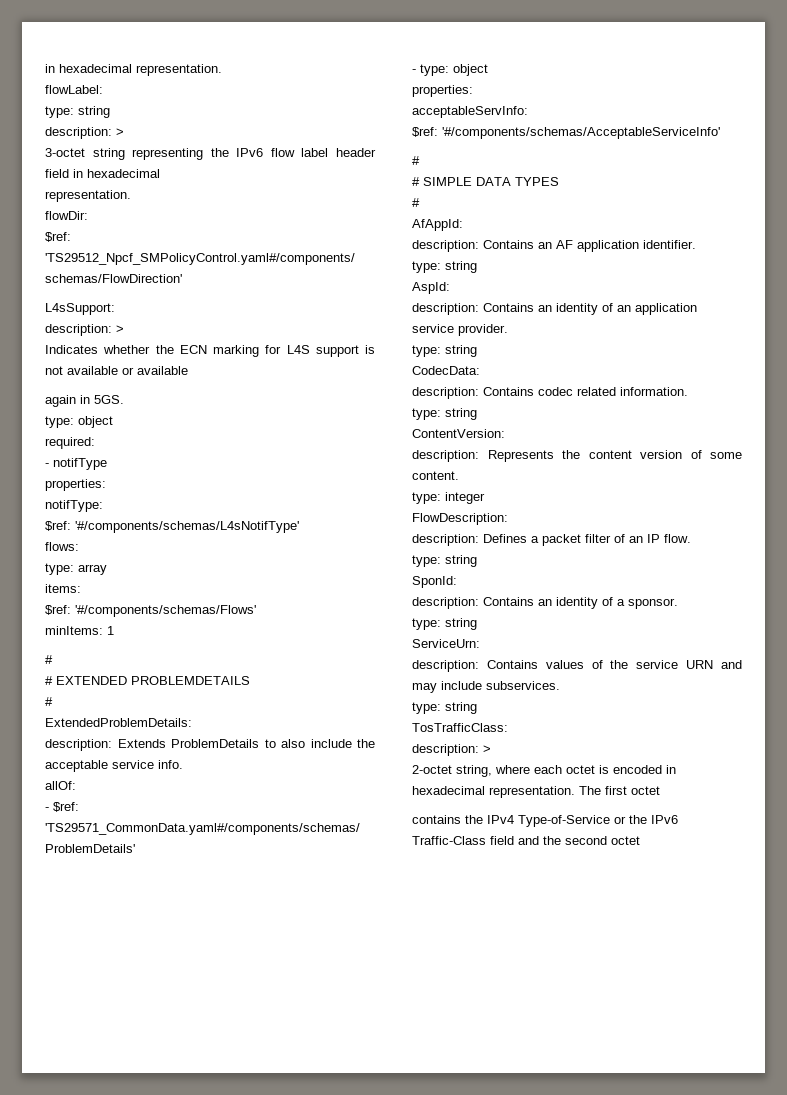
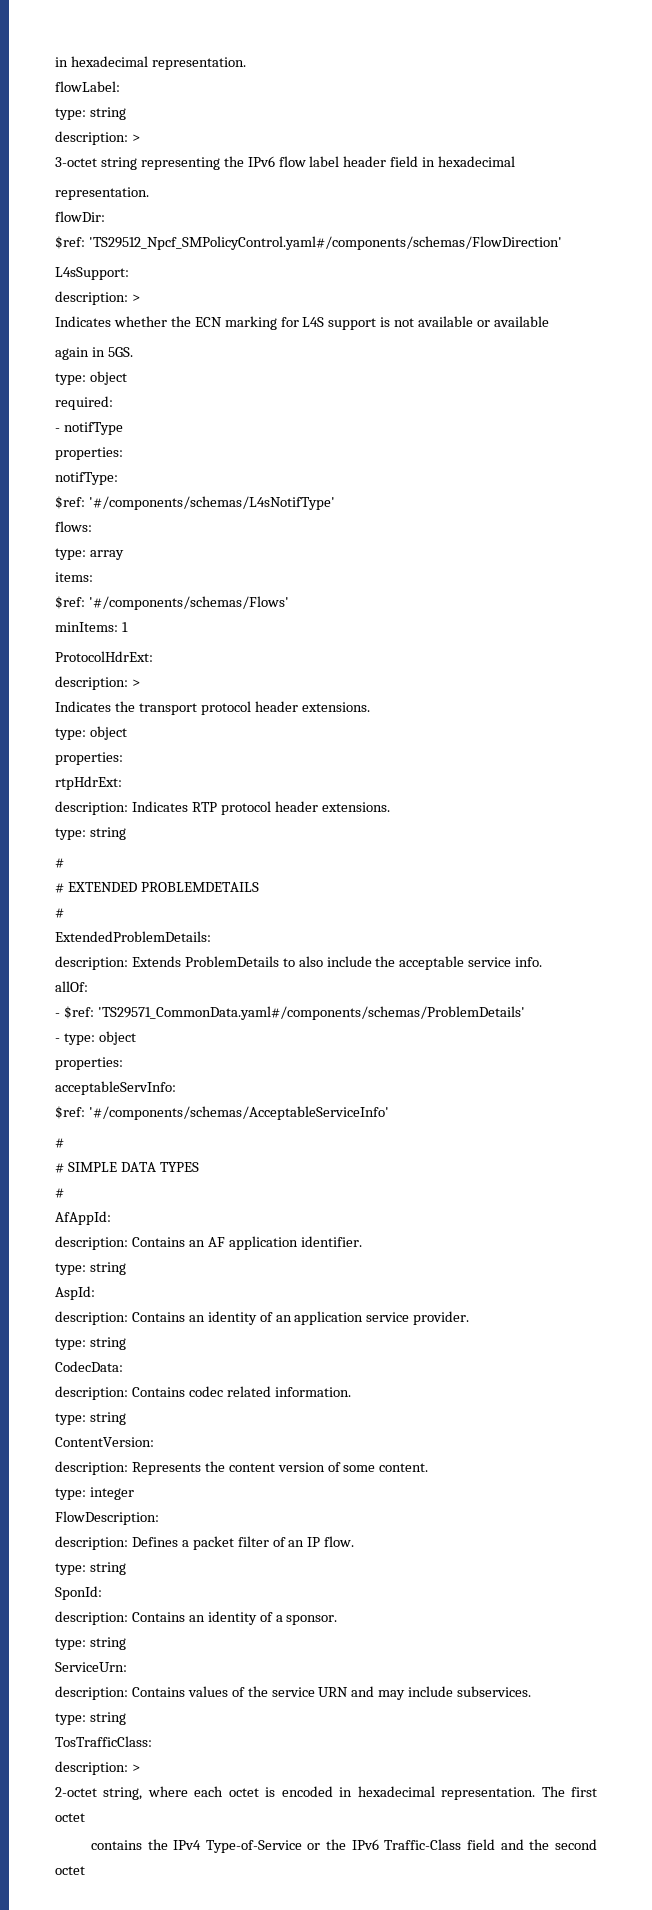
(114, 630) none -> [55,651,153,662] [55,676,140,690] [55,701,370,715] [55,726,127,740] [55,752,123,765] [55,776,122,790] [55,801,390,815] [55,827,126,840] // ProtocolHdrExt: // description: > // Indicates the transport protocol header extensions. // type: object // properties: // rtpHdrExt: // description: Indicates RTP protocol header extensions. // type: string

